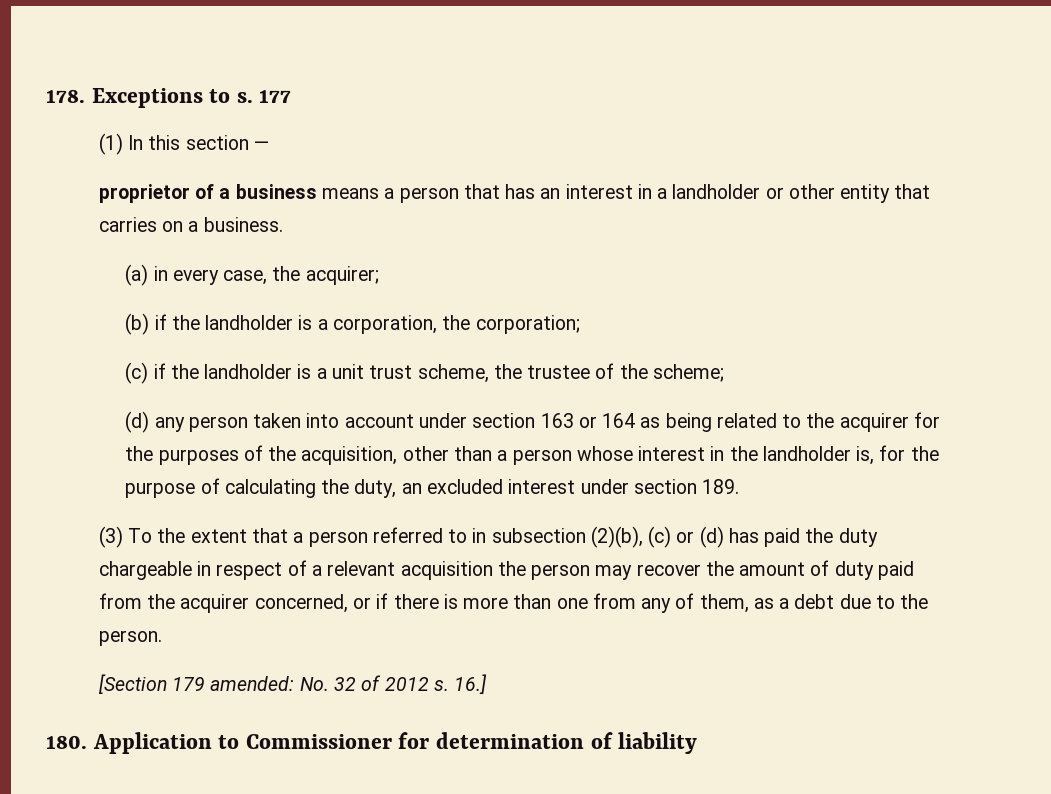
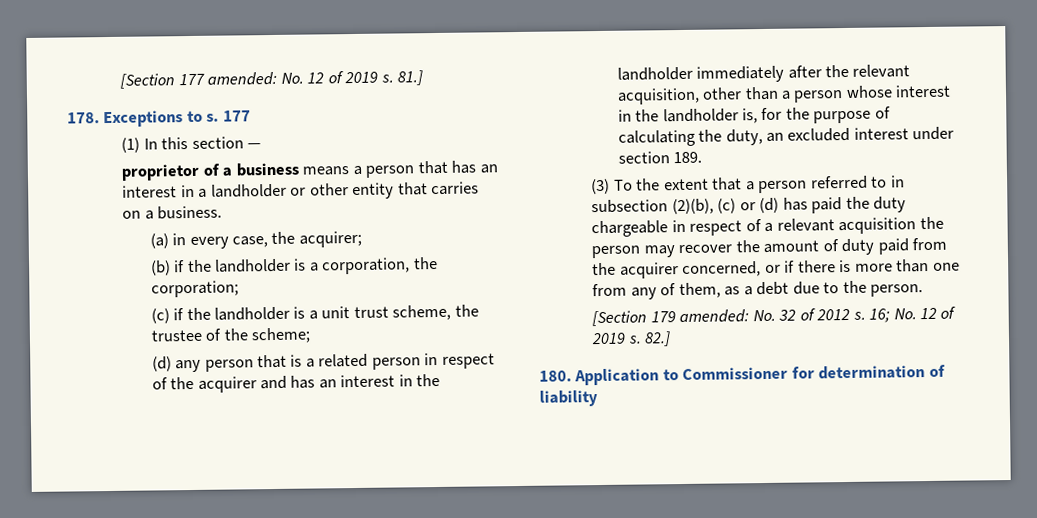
(46, 96) none -> [120,70,424,89] [Section 177 amended: No. 12 of 2019 s. 81.] //
[253,412,940,432] [125,445,297,465] taken into account under section 163 or 164 as being related to the acquirer for the purposes of the -> [256,352,495,370] [151,373,441,393] [616,64,911,83] that is a related person in respect of the acquirer and has an interest in the landholder immediately after the relevant
[454,674,488,694] 16.] -> [869,306,957,323] [591,331,672,347] 16; No. 12 of 2019 s. 82.]

